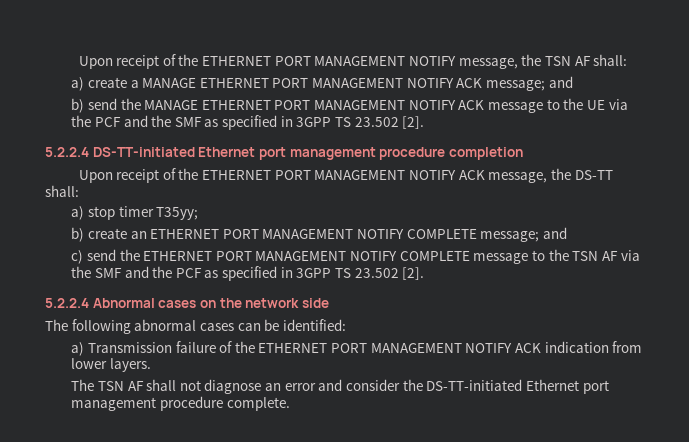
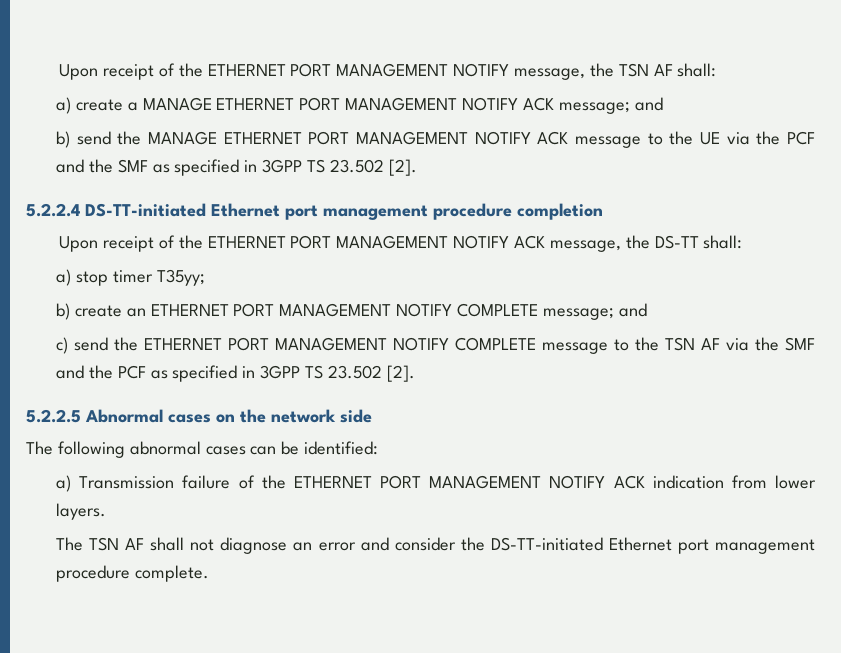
[45,298,89,308] 5.2.2.4 -> [26,409,81,423] 5.2.2.5

